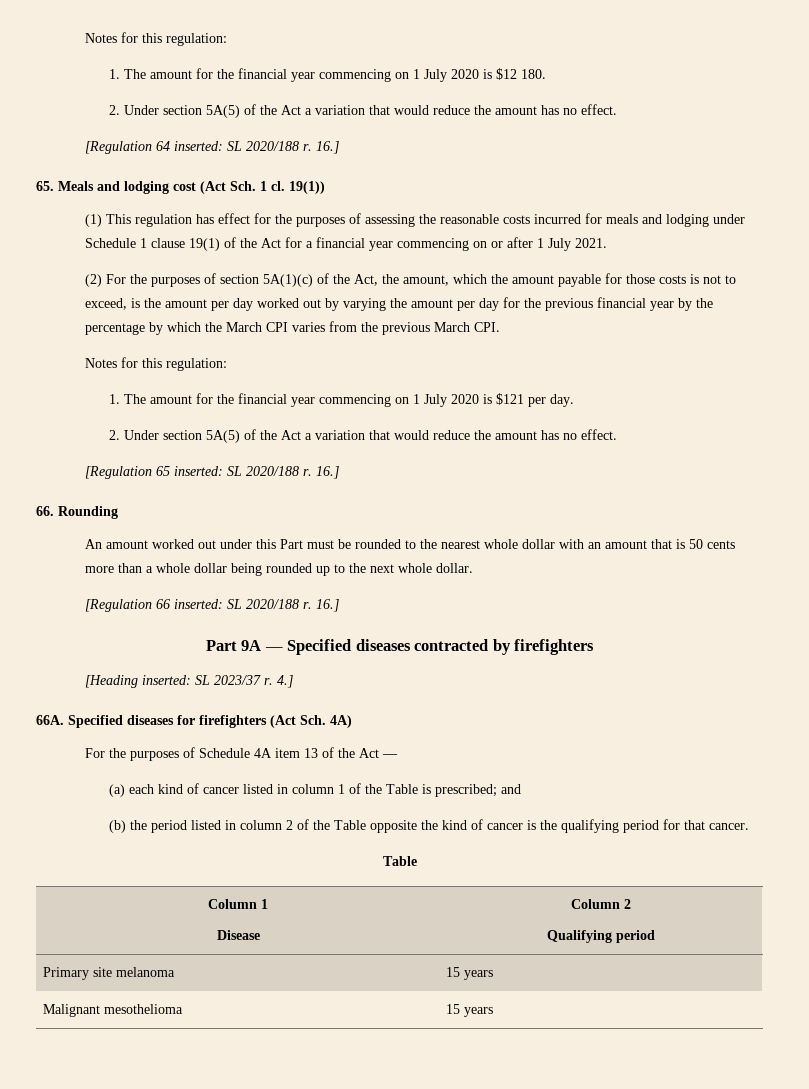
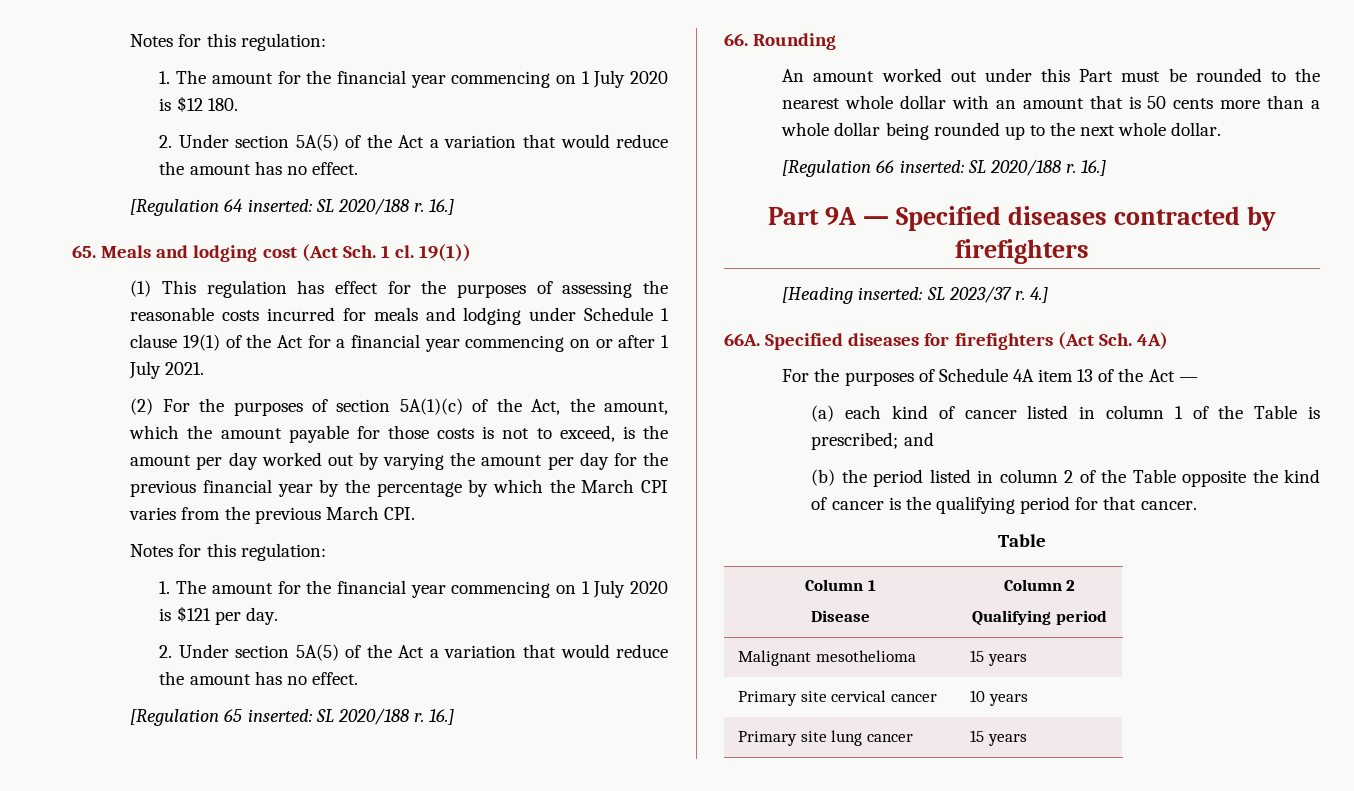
[42,967,175,980] [445,967,493,980] // Primary site melanoma | 15 years -> (1107, 617) none
(493, 1012) none -> [738,690,938,706] [970,690,1028,706] [738,730,914,746] [970,730,1027,746] // Primary site cervical cancer | 10 years // Primary site lung cancer | 15 years

